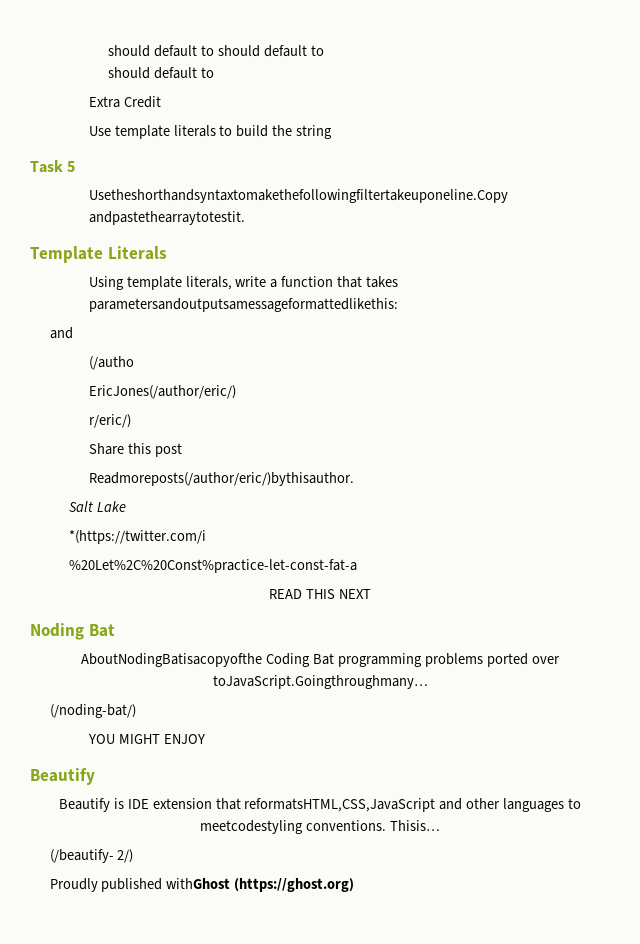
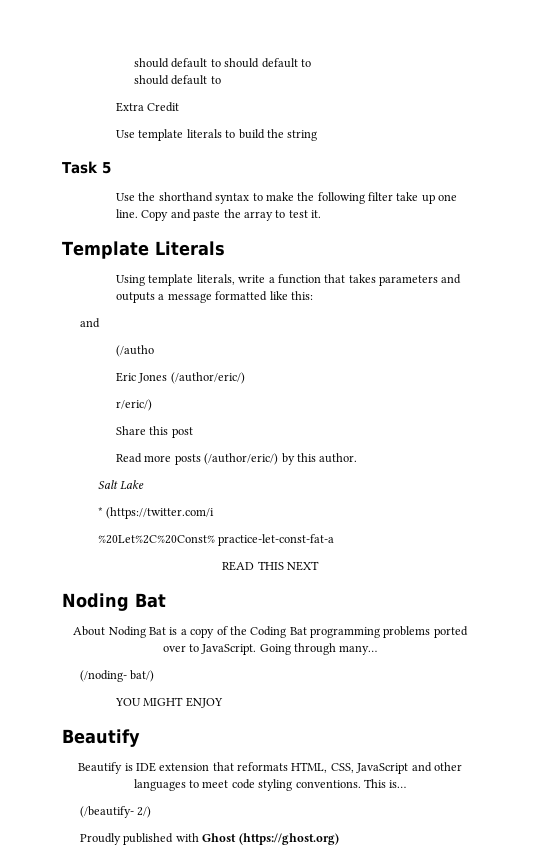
[88,189,508,203] [88,211,245,225] Usetheshorthandsyntaxtomakethefollowingfiltertakeuponeline.Copy andpastethearraytotestit. -> [116,192,458,204] [116,209,322,221] Use the shorthand syntax to make the following filter take up one line. Copy and paste the array to test it.
[88,298,398,312] parametersandoutputsamessageformattedlikethis: -> [379,274,462,286] [116,291,313,303] parameters and outputs a message formatted like this:
[88,385,236,399] EricJones(/author/eric/) -> [116,372,245,384] Eric Jones (/author/eric/)
[88,472,354,486] [69,501,127,512] [69,530,207,544] [69,559,358,573] Readmoreposts(/author/eric/)bythisauthor. // Salt Lake // *(https://twitter.com/i // %20Let%2C%20Const%practice-let-const-fat-a -> [116,453,358,465] [98,480,145,490] [98,507,215,519] [98,534,335,546] Read more posts (/author/eric/) by this author. // Salt Lake // * (https://twitter.com/i // %20Let%2C%20Const% practice-let-const-fat-a
[81,653,263,667] AboutNodingBatisacopyofthe -> [73,626,247,638] About Noding Bat is a copy of the
[212,675,428,689] [49,704,136,718] toJavaScript.Goingthroughmany… // (/noding-bat/) -> [188,643,378,655] [80,670,155,682] to JavaScript. Going through many… // (/noding- bat/)
[244,798,582,812] [200,820,440,834] reformatsHTML,CSS,JavaScript and other languages to meetcodestyling conventions. Thisis… -> [237,762,462,774] [133,779,407,791] reformats HTML, CSS, JavaScript and other languages to meet code styling conventions. This is…
[166,878,231,889] withGhost -> [175,833,237,842] with Ghost

